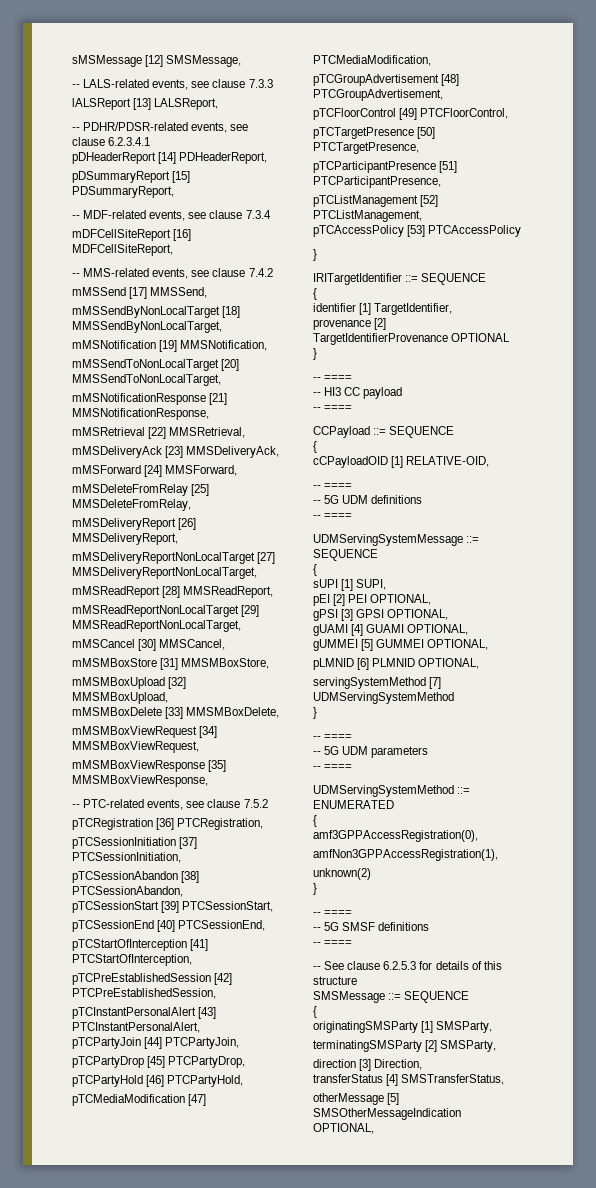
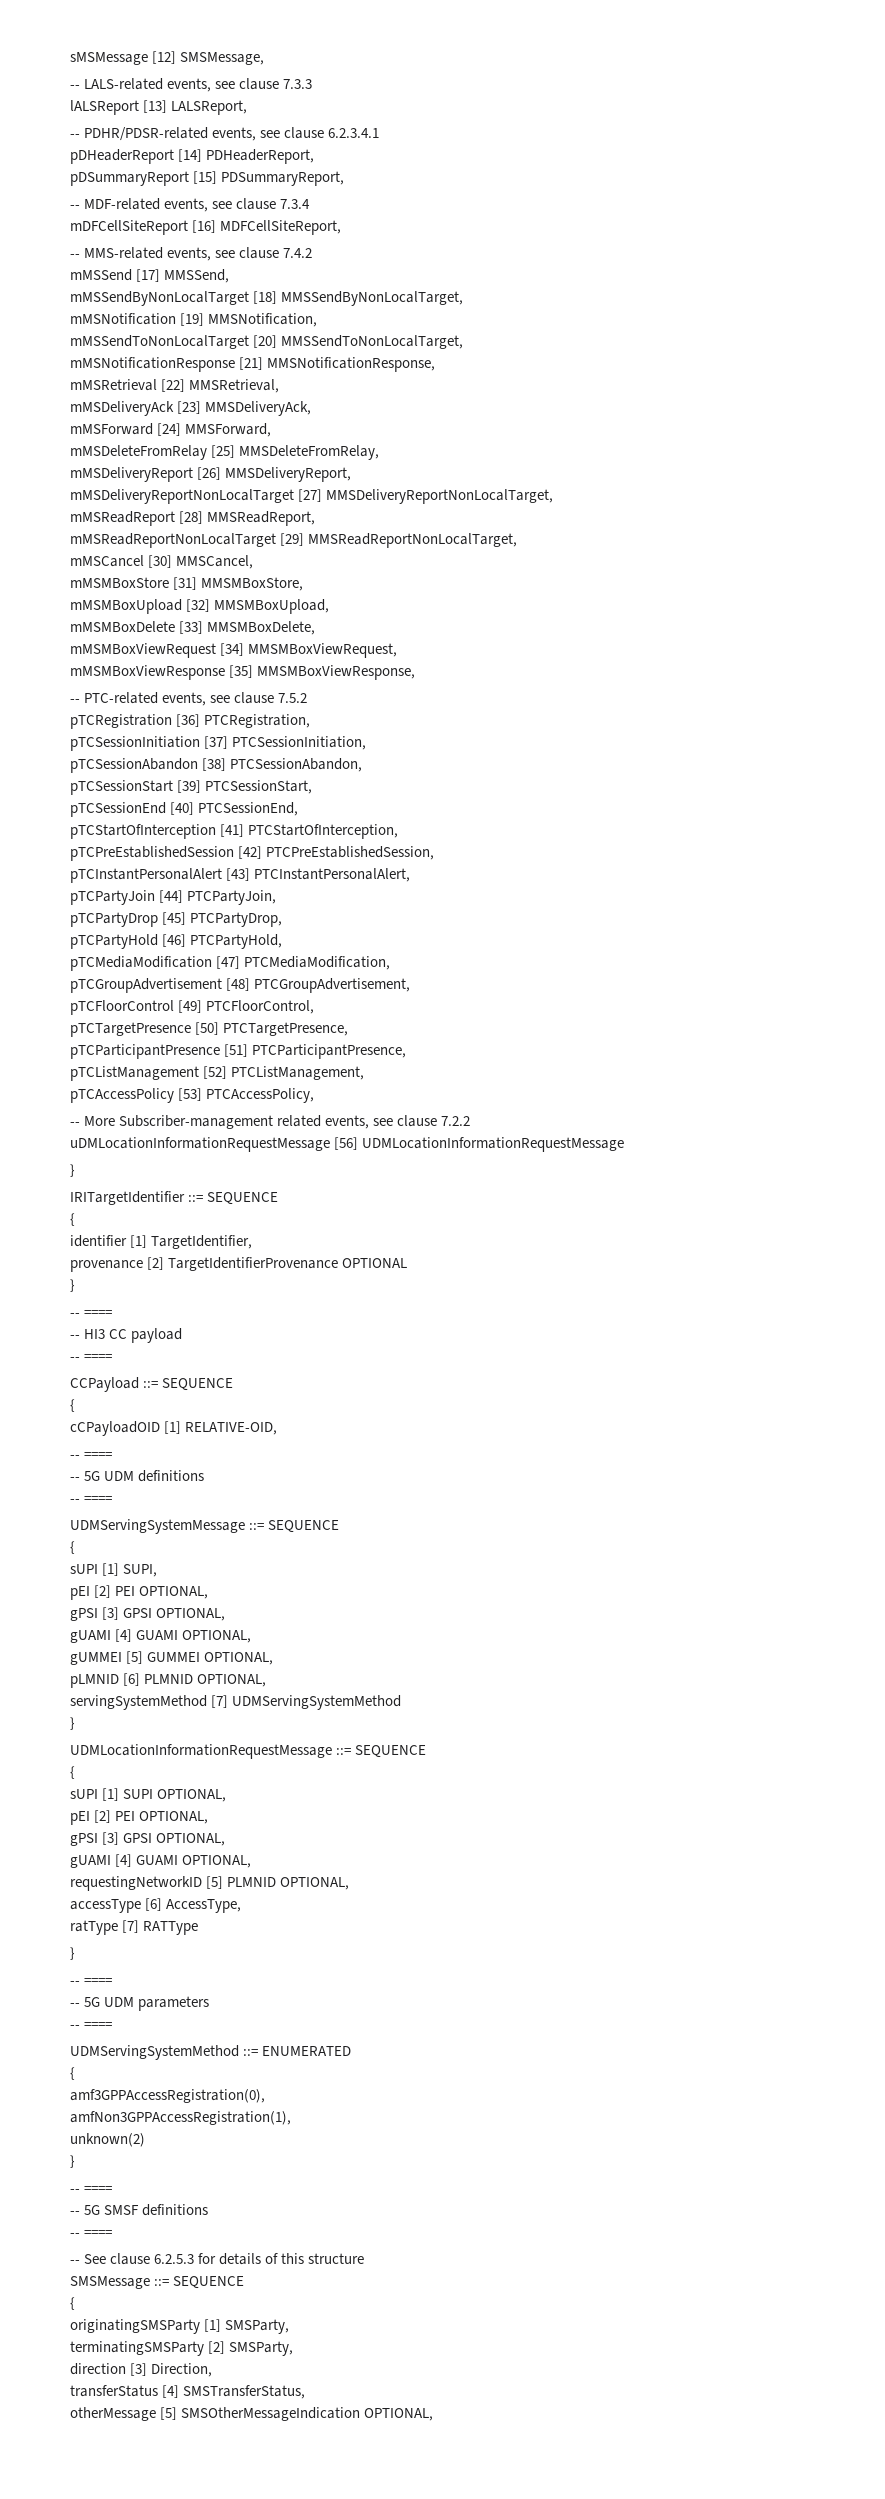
[428,225,522,237] PTCAccessPolicy -> [206,1088,315,1103] [70,1115,471,1129] [70,1137,625,1152] PTCAccessPolicy, // -- More Subscriber-management related events, see clause 7.2.2 // uDMLocationInformationRequestMessage [56] UDMLocationInformationRequestMessage
(317, 713) none -> [70,1744,427,1759] [70,1766,75,1779] [70,1788,227,1802] [70,1810,209,1825] [70,1832,226,1846] [70,1854,252,1868] [70,1876,350,1891] [70,1898,242,1913] [70,1920,199,1935] [70,1947,75,1960] // UDMLocationInformationRequestMessage ::= SEQUENCE // { // sUPI [1] SUPI OPTIONAL, // pEI [2] PEI OPTIONAL, // gPSI [3] GPSI OPTIONAL, // gUAMI [4] GUAMI OPTIONAL, // requestingNetworkID [5] PLMNID OPTIONAL, // accessType [6] AccessType, // ratType [7] RATType // }

